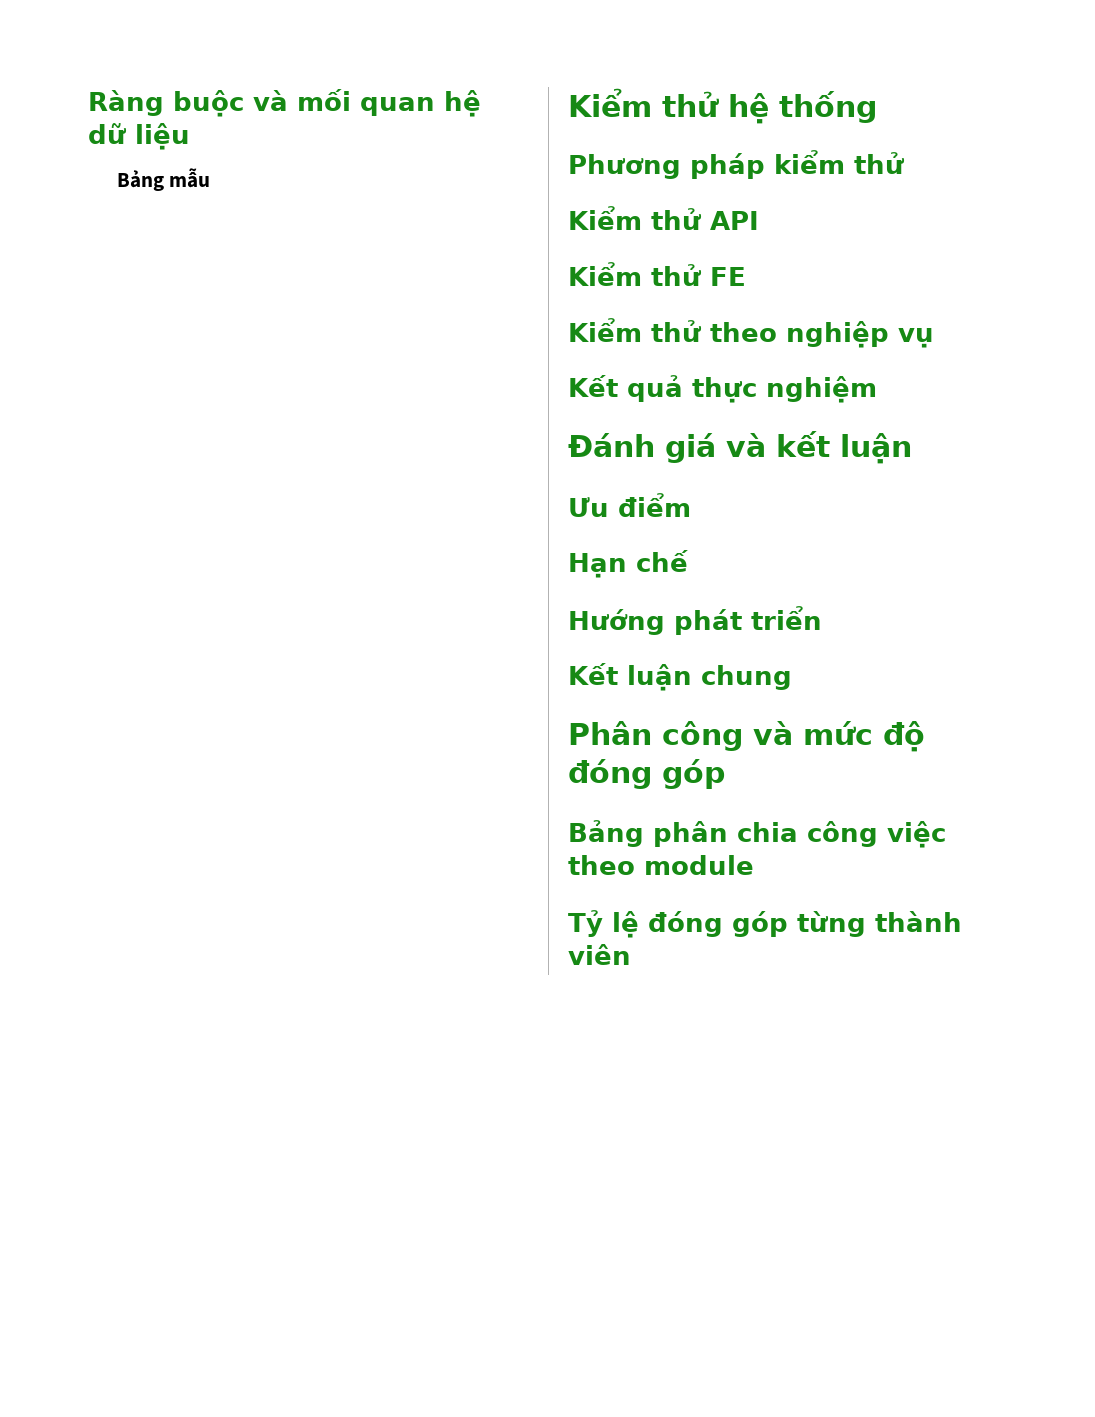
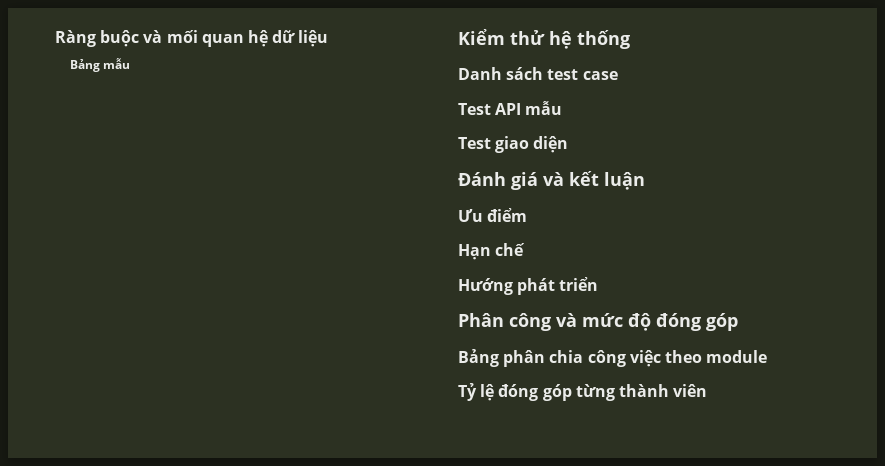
[568,150,905,179] [568,206,759,230] [568,262,746,286] [568,318,934,348] [568,375,877,403] Phương pháp kiểm thử // Kiểm thử API // Kiểm thử FE // Kiểm thử theo nghiệp vụ // Kết quả thực nghiệm -> [458,67,618,80] [458,101,563,115] [458,136,569,153] Danh sách test case // Test API mẫu // Test giao diện
[568,663,792,691] // Kết luận chung -> (599, 284) none

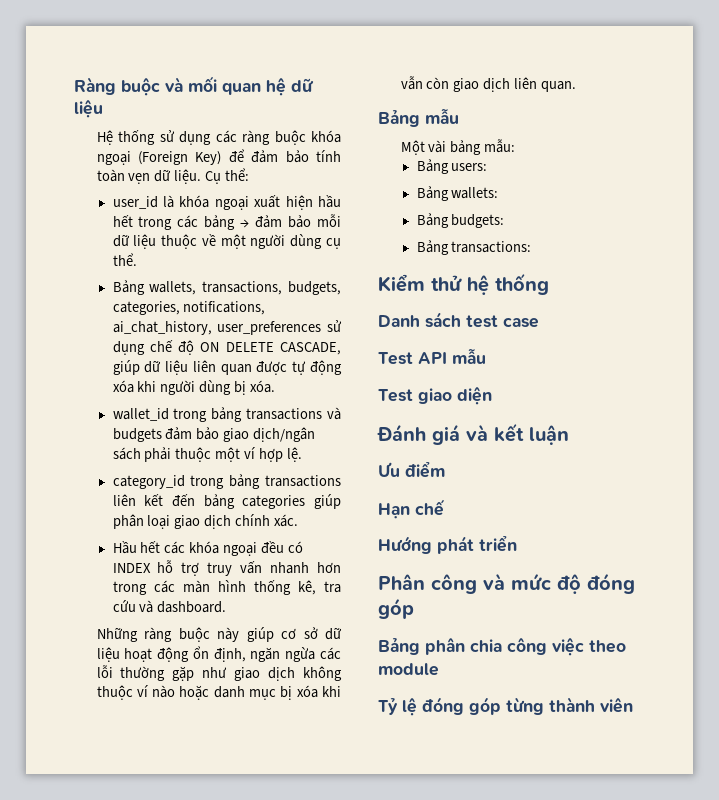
[70,58,131,72] Bảng mẫu -> [96,130,341,145] [96,149,341,165] [96,168,250,184] [112,195,342,210] [112,214,341,230] [112,234,341,249] [112,253,137,266] [112,280,341,295] [112,301,266,315] [112,320,342,335] [112,340,342,355] [112,360,342,375] [112,380,276,395] [112,407,342,422] [112,427,316,442] [112,447,302,462] [112,474,341,489] [112,494,341,509] [112,514,299,529] [112,541,303,556] [112,560,341,576] [112,580,341,595] [112,600,227,613] [96,627,342,642] [96,646,342,662] [96,665,342,681] [96,685,342,700] [400,76,577,92] [378,109,459,127] [400,139,516,155] [416,159,488,174] [416,186,499,201] [416,213,505,228] [416,240,532,255] Hệ thống sử dụng các ràng buộc khóa ngoại (Foreign Key) để đảm bảo tính toàn vẹn dữ liệu. Cụ thể: // user_id là khóa ngoại xuất hiện hầu hết trong các bảng → đảm bảo mỗi dữ liệu thuộc về một người dùng cụ thể. // Bảng wallets, transactions, budgets, categories, notifications, ai_chat_history, user_preferences sử dụng chế độ ON DELETE CASCADE, giúp dữ liệu liên quan được tự động xóa khi người dùng bị xóa. // wallet_id trong bảng transactions và budgets đảm bảo giao dịch/ngân sách phải thuộc một ví hợp lệ. // category_id trong bảng transactions liên kết đến bảng categories giúp phân loại giao dịch chính xác. // Hầu hết các khóa ngoại đều có INDEX hỗ trợ truy vấn nhanh hơn trong các màn hình thống kê, tra cứu và dashboard. // Những ràng buộc này giúp cơ sở dữ liệu hoạt động ổn định, ngăn ngừa các lỗi thường gặp như giao dịch không thuộc ví nào hoặc danh mục bị xóa khi vẫn còn giao dịch liên quan. // Bảng mẫu // Một vài bảng mẫu: // Bảng users: // Bảng wallets: // Bảng budgets: // Bảng transactions:

